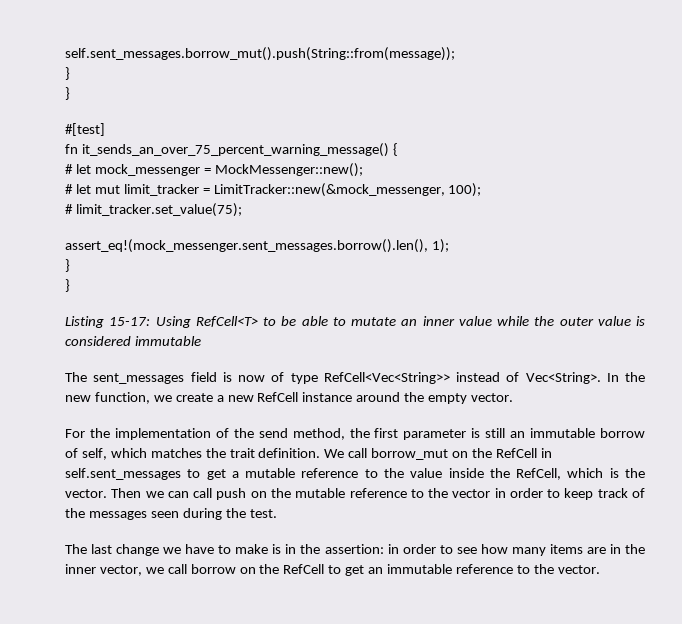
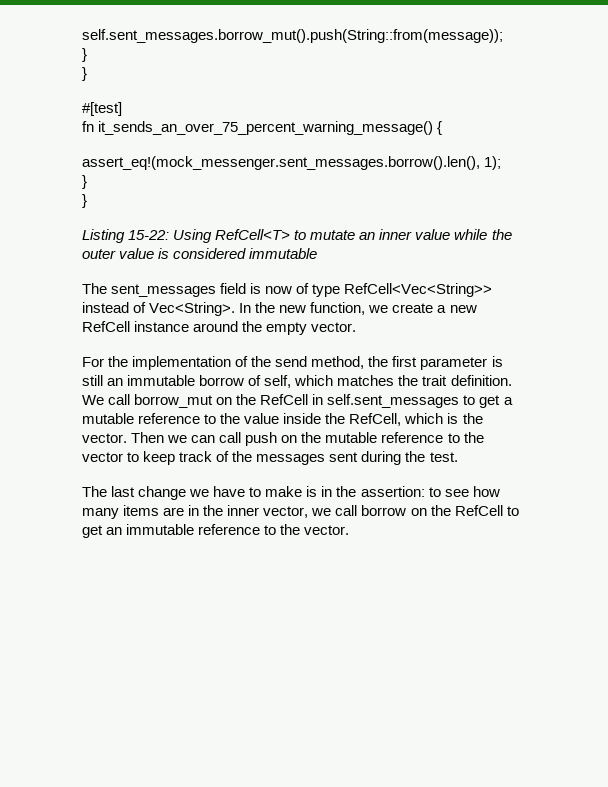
[65,163,363,177] [65,183,482,197] [65,203,242,217] // # let mock_messenger = MockMessenger::new(); // # let mut limit_tracker = LimitTracker::new(&mock_messenger, 100); // # limit_tracker.set_value(75); -> (443, 128) none
[109,317,151,326] 15-17: -> [128,230,170,240] 15-22:
[281,316,346,326] be able to -> (307, 235) none
[494,488,543,498] in order -> (123, 457) none
[150,511,179,518] seen -> [329,452,359,462] sent
[387,544,436,554] in order -> (425, 491) none

